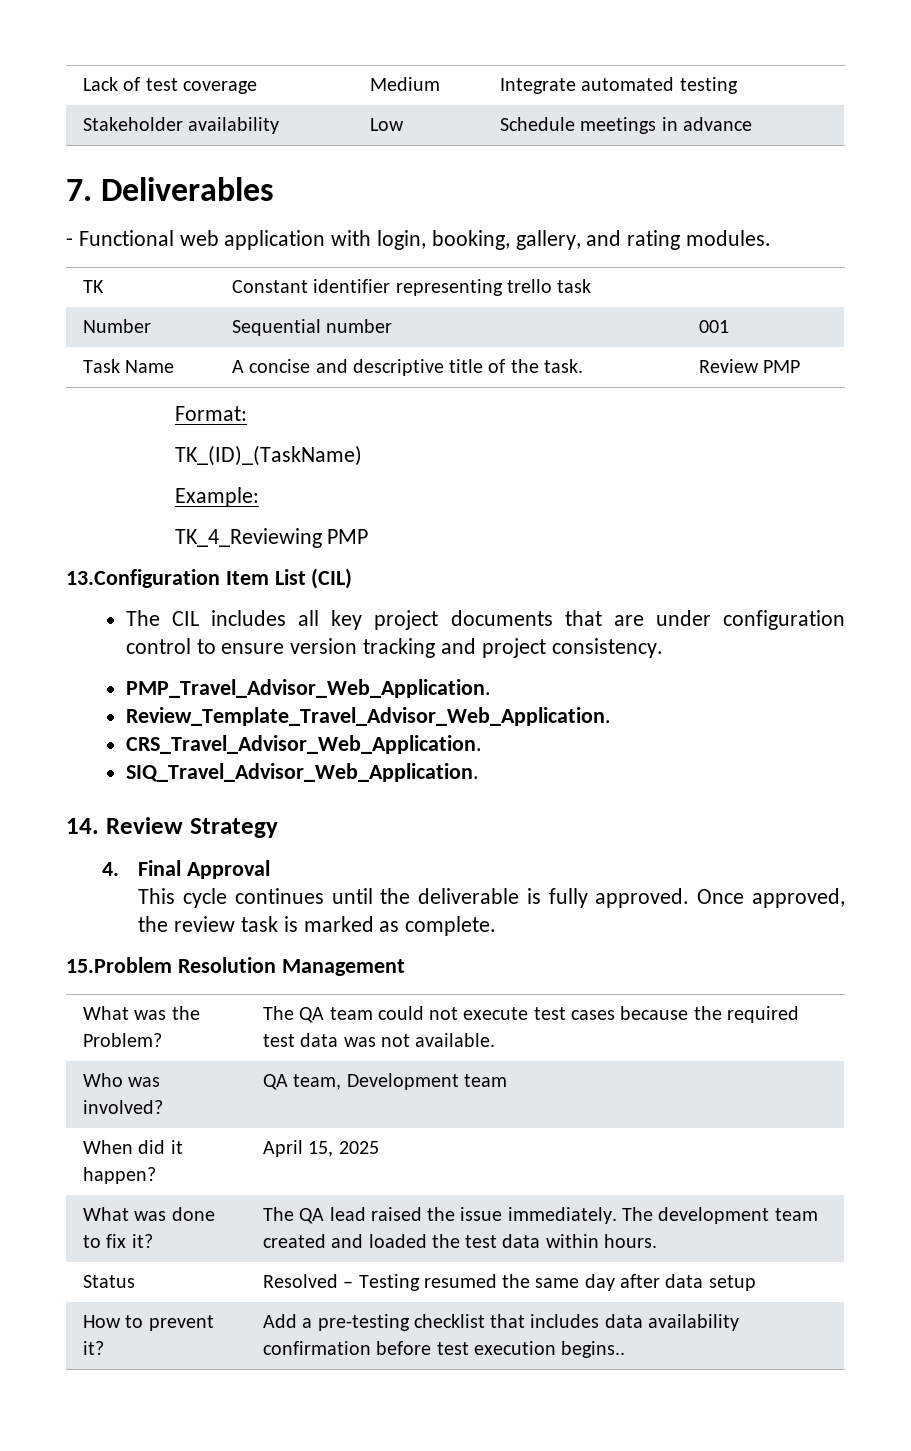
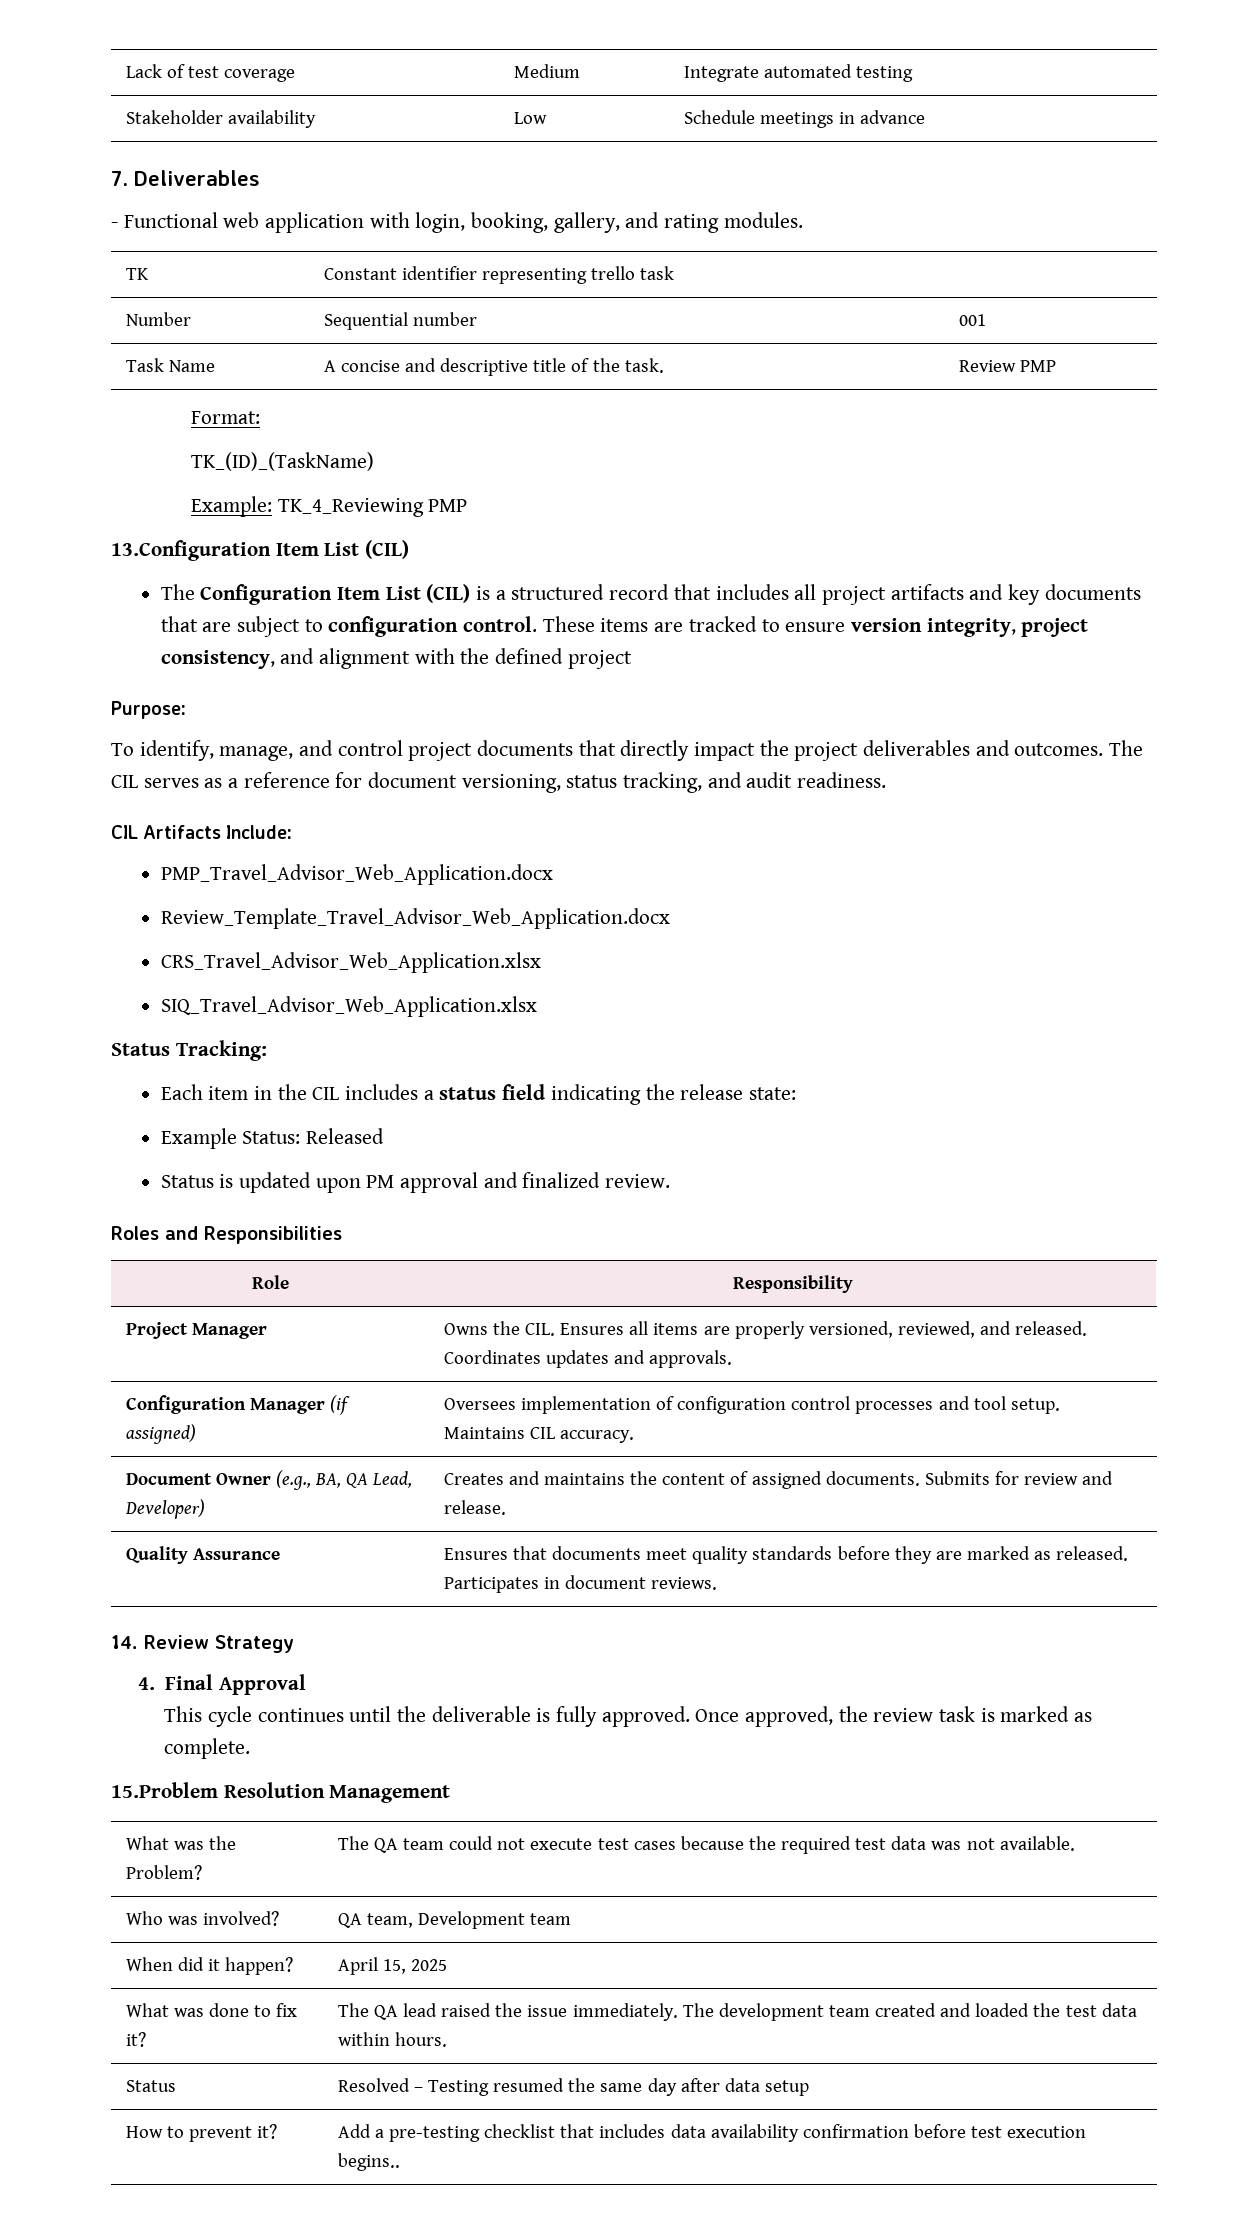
(259, 497) // -> (273, 506) none
[171,610,845,630] [125,638,663,658] [125,679,491,698] [125,707,611,726] [125,735,482,754] [125,763,479,782] CIL includes all key project documents that are under configuration control to ensure version tracking and project consistency. // PMP_Travel_Advisor_Web_Application. // Review_Template_Travel_Advisor_Web_Application. // CRS_Travel_Advisor_Web_Application. // SIQ_Travel_Advisor_Web_Application. -> [200,584,1141,605] [160,616,1089,637] [160,648,632,669] [111,701,186,719] [111,740,1144,761] [111,772,887,793] [111,825,293,839] [160,864,553,885] [160,908,670,929] [160,952,541,973] [160,996,537,1017] [111,1040,267,1061] [160,1084,796,1105] [160,1128,385,1149] [160,1172,671,1193] [111,1226,342,1244] [252,1275,289,1289] [733,1275,853,1293] [125,1322,267,1339] [443,1321,1088,1339] [443,1350,733,1368] [125,1395,351,1415] [125,1424,196,1444] [443,1396,1060,1414] [443,1427,635,1443] [125,1470,413,1490] [124,1499,205,1519] [443,1471,1114,1489] [443,1500,506,1515] [125,1546,280,1564] [443,1546,1129,1564] [443,1575,718,1593] Configuration Item List (CIL) is a structured record that includes all project artifacts and key documents that are subject to configuration control. These items are tracked to ensure version integrity, project consistency, and alignment with the defined project // Purpose: // To identify, manage, and control project documents that directly impact the project deliverables and outcomes. The CIL serves as a reference for document versioning, status tracking, and audit readiness. // CIL Artifacts Include: // PMP_Travel_Advisor_Web_Application.docx // Review_Template_Travel_Advisor_Web_Application.docx // CRS_Travel_Advisor_Web_Application.xlsx // SIQ_Travel_Advisor_Web_Application.xlsx // Status Tracking: // Each item in the CIL includes a status field indicating the release state: // Example Status: Released // Status is updated upon PM approval and finalized review. // Roles and Responsibilities // Role | Responsibility // Project Manager | Owns the CIL. Ensures all items are properly versioned, reviewed, and released. Coordinates updates and approvals. // Configuration Manager (if assigned) | Oversees implementation of configuration control processes and tool setup. Maintains CIL accuracy. // Document Owner (e.g., BA, QA Lead, Developer) | Creates and maintains the content of assigned documents. Submits for review and release. // Quality Assurance | Ensures that documents meet quality standards before they are marked as released. Participates in document reviews.

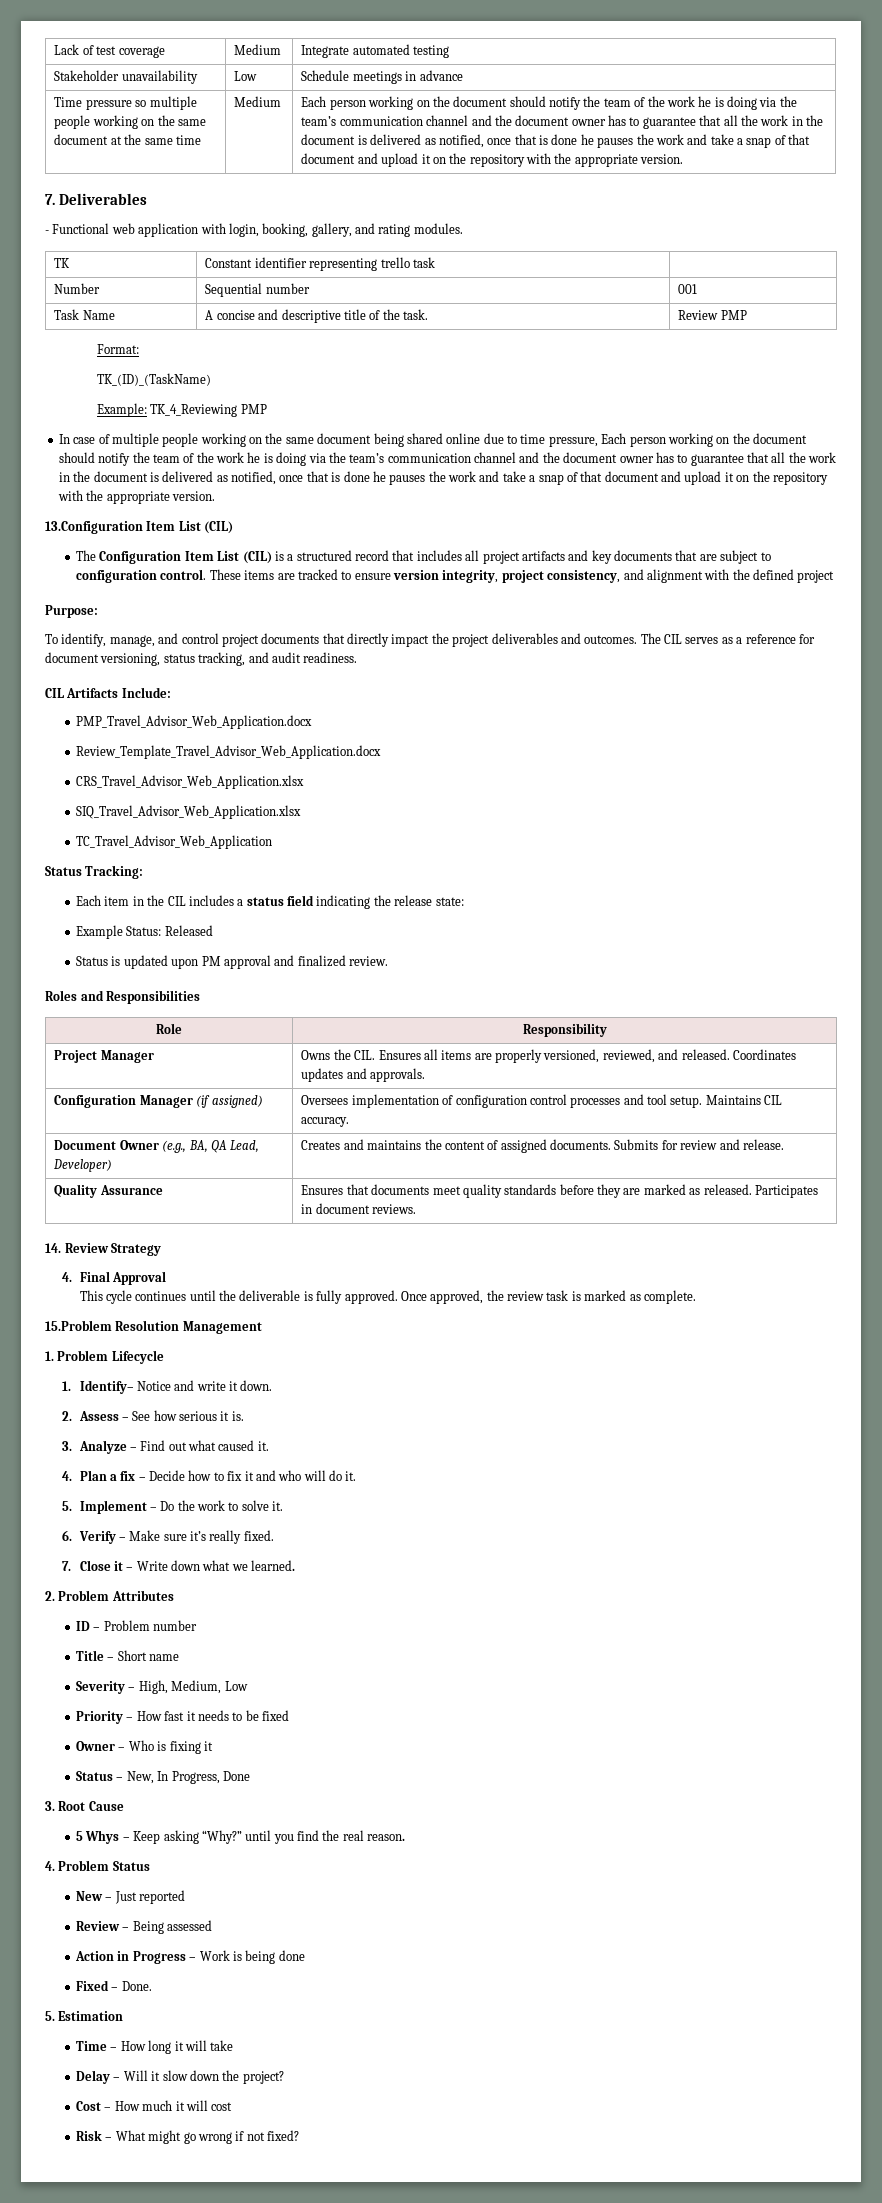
[227,110,316,128] availability -> [121,70,198,84] unavailability
(926, 117) none -> [54,96,197,110] [54,115,206,129] [54,134,201,145] [234,96,282,107] [301,96,797,110] [301,115,824,129] [301,134,811,148] [301,153,684,167] // Time pressure so multiple people working on the same document at the same time | Medium | Each person working on the document should notify the team of the work he is doing via the team’s communication channel and the document owner has to guarantee that all the work in the document is delivered as notified, once that is done he pauses the work and take a snap of that document and upload it on the repository with the appropriate version.
(468, 505) none -> [58,433,807,447] [58,452,837,466] [58,471,828,485] [57,490,215,504] // In case of multiple people working on the same document being shared online due to time pressure, Each person working on the document should notify the team of the work he is doing via the team’s communication channel and the document owner has to guarantee that all the work in the document is delivered as notified, once that is done he pauses the work and take a snap of that document and upload it on the repository with the appropriate version.
(537, 1006) none -> [76,835,273,849] // TC_Travel_Advisor_Web_Application
[125,1836,237,1850] [125,1865,202,1880] [337,1836,1075,1854] [125,1911,280,1926] [337,1911,572,1929] [125,1957,294,1975] [337,1957,448,1975] [125,2003,298,2017] [125,2032,146,2047] [337,2003,1137,2021] [337,2032,447,2047] [125,2080,176,2092] [337,2078,809,2096] [125,2124,278,2142] [337,2124,1087,2142] [337,2153,400,2171] // What was the Problem? | The QA team could not execute test cases because the required test data was not available. // Who was involved? | QA team, Development team // When did it happen? | April 15, 2025 // What was done to fix it? | The QA lead raised the issue immediately. The development team created and loaded the test data within hours. // Status | Resolved – Testing resumed the same day after data setup // How to prevent it? | Add a pre-testing checklist that includes data availability confirmation before test execution begins.. -> [45,1350,164,1364] [62,1380,273,1394] [62,1410,244,1421] [62,1440,269,1454] [62,1470,357,1481] [62,1500,284,1514] [62,1530,274,1544] [62,1560,296,1571] [45,1590,174,1601] [76,1620,198,1631] [76,1650,180,1661] [76,1680,248,1694] [76,1710,290,1724] [76,1740,213,1754] [76,1771,250,1784] [45,1801,124,1811] [76,1830,406,1844] [45,1860,150,1871] [76,1890,186,1904] [76,1920,213,1934] [75,1950,305,1964] [76,1980,152,1991] [45,2011,124,2021] [76,2040,234,2054] [76,2070,284,2084] [76,2100,233,2111] [76,2130,300,2144] // 1. Problem Lifecycle // 1. Identify– Notice and write it down. // 2. Assess – See how serious it is. // 3. Analyze – Find out what caused it. // 4. Plan a fix – Decide how to fix it and who will do it. // 5. Implement – Do the work to solve it. // 6. Verify – Make sure it’s really fixed. // 7. Close it – Write down what we learned. // 2. Problem Attributes // ID – Problem number // Title – Short name // Severity – High, Medium, Low // Priority – How fast it needs to be fixed // Owner – Who is fixing it // Status – New, In Progress, Done // 3. Root Cause // 5 Whys – Keep asking “Why?” until you find the real reason. // 4. Problem Status // New – Just reported // Review – Being assessed // Action in Progress – Work is being done // Fixed – Done. // 5. Estimation // Time – How long it will take // Delay – Will it slow down the project? // Cost – How much it will cost // Risk – What might go wrong if not fixed?

